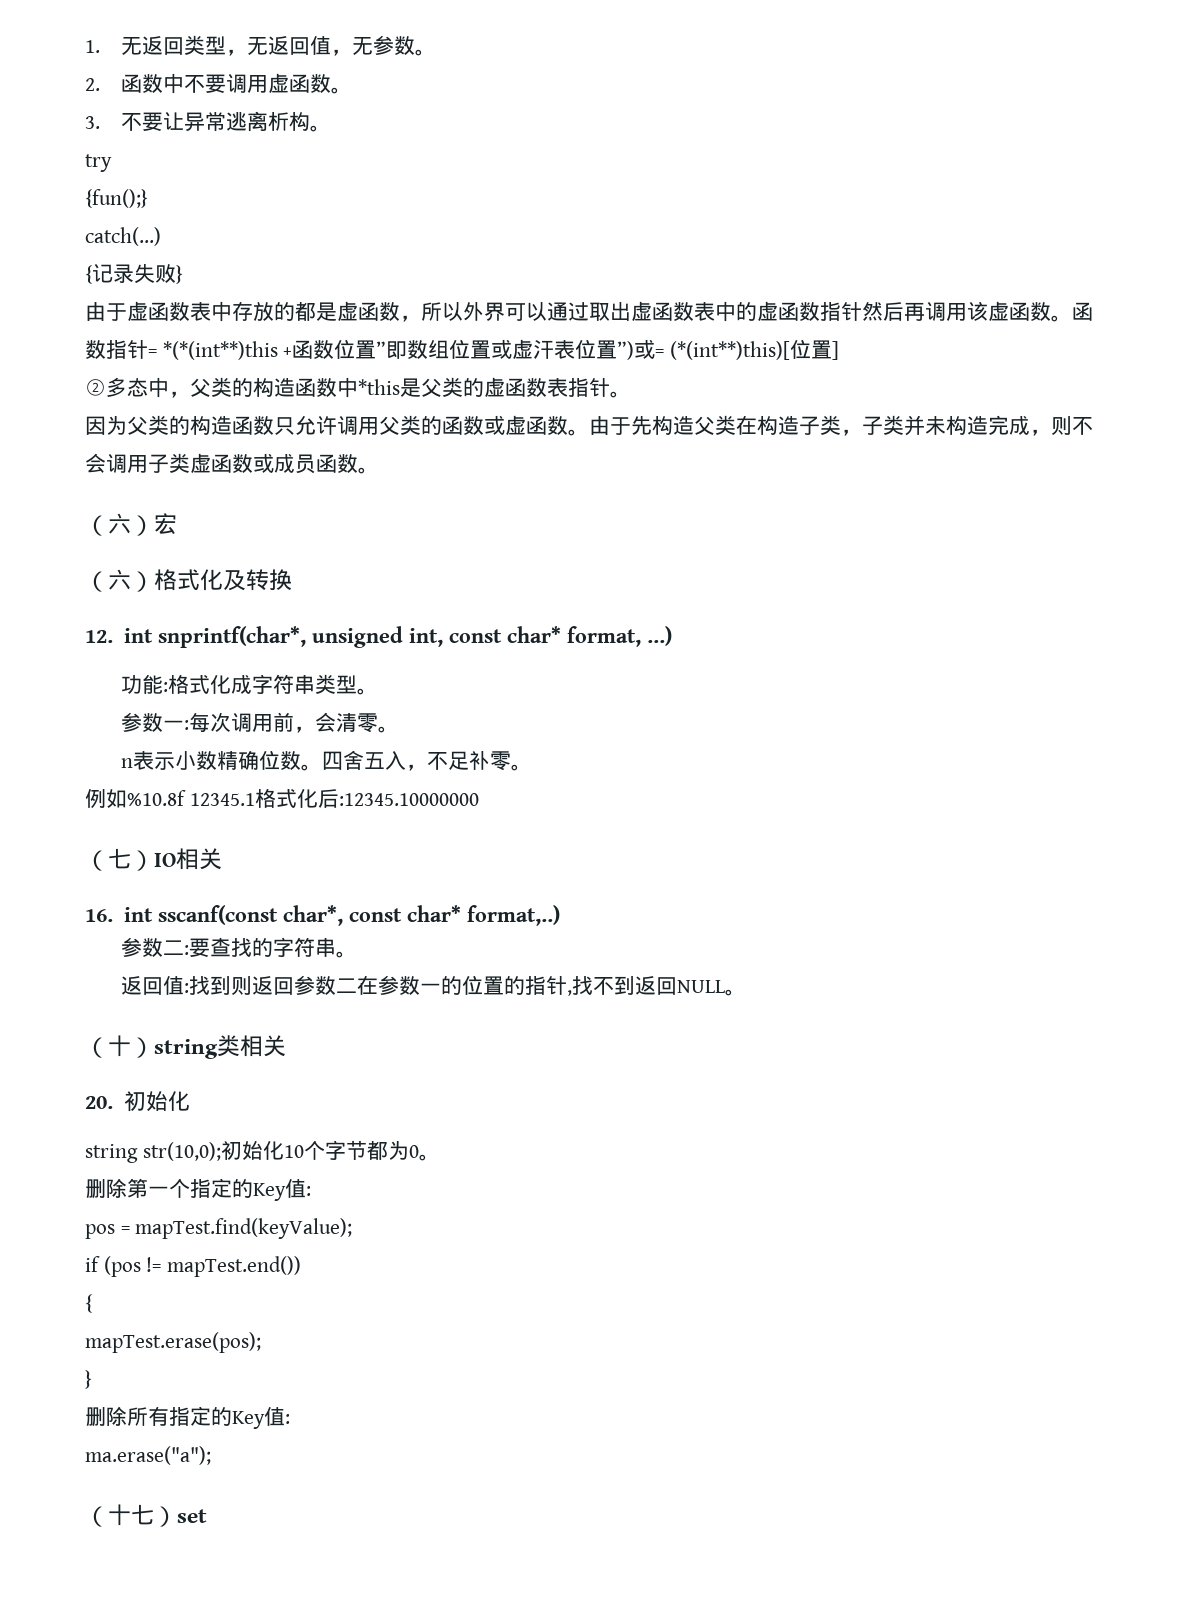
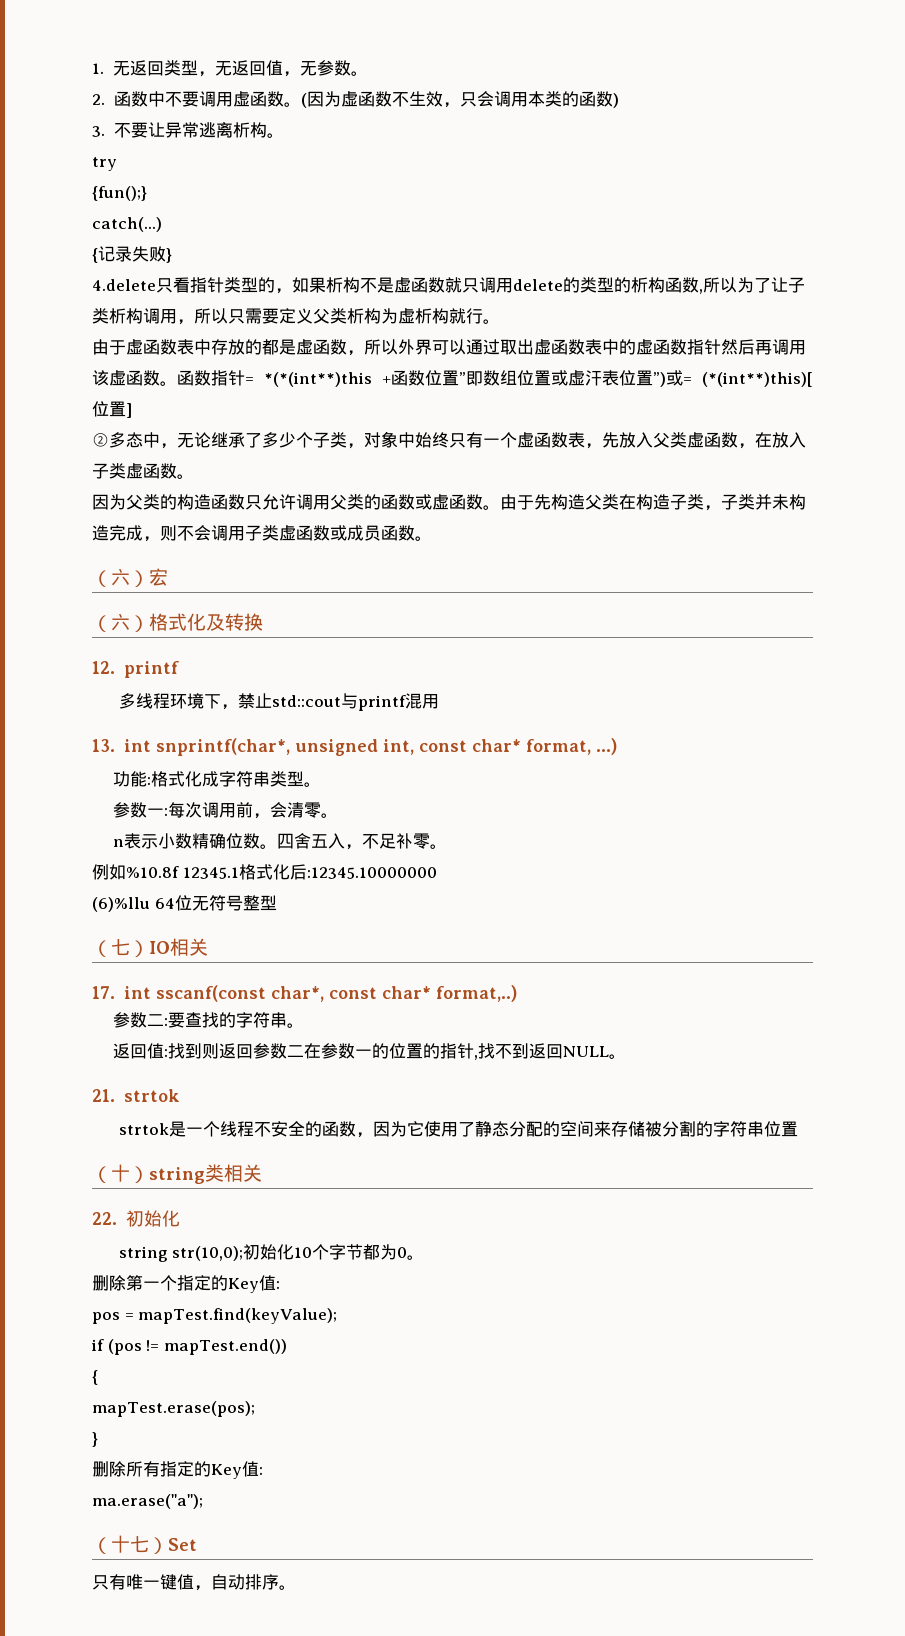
(352, 90) none -> [300,91,619,108] (因为虚函数不生效，只会调用本类的函数)
(183, 274) none -> [92,277,805,294] [92,308,500,325] // 4.delete只看指针类型的，如果析构不是虚函数就只调用delete的类型的析构函数,所以为了让子类析构调用，所以只需要定义父类析构为虚析构就行。
[190,377,610,398] 父类的构造函数中*this是父类的虚函数表指针 -> [177,431,806,449] [92,463,177,479] 无论继承了多少个子类，对象中始终只有一个虚函数表，先放入父类虚函数，在放入子类虚函数
(113, 636) none -> [123,661,179,678] [118,693,439,711] [92,739,115,752] printf // 多线程环境下，禁止std::cout与printf混用 // 13.
(479, 799) none -> [92,895,277,912] // (6)%llu 64位无符号整型
[85,909,113,922] 16. -> [92,986,115,999] 17.
(746, 992) none -> [92,1089,179,1102] [118,1121,798,1138] // 21. strtok // strtok是一个线程不安全的函数，因为它使用了静态分配的空间来存储被分割的字符串位置
[85,1096,113,1109] 20. -> [92,1212,117,1225] 22.
[177,1509,207,1523] set -> [168,1538,197,1551] [92,1574,296,1591] Set // 只有唯一键值，自动排序。

